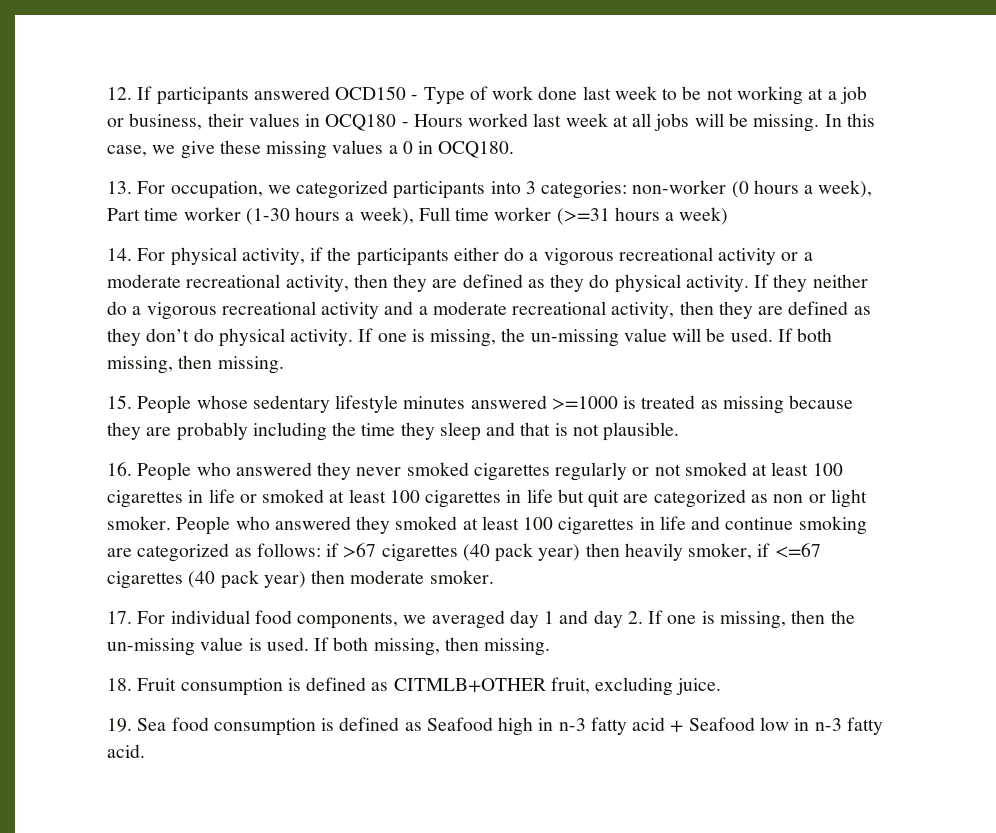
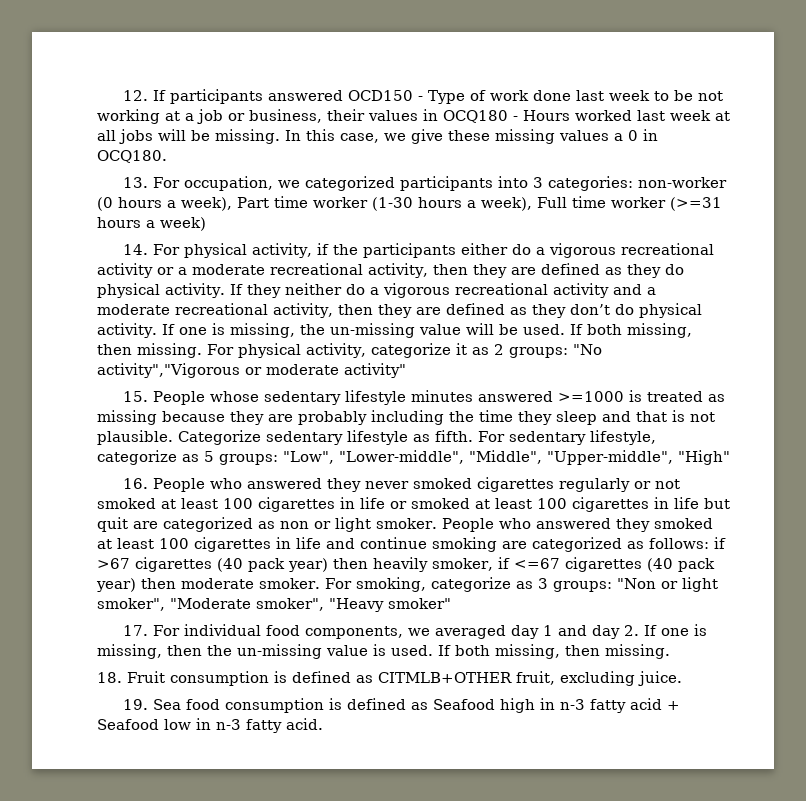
(284, 365) none -> [207,343,602,358] [97,363,406,378] For physical activity, categorize it as 2 groups: "No activity","Vigorous or moderate activity"
(680, 431) none -> [178,430,656,445] [97,450,730,465] Categorize sedentary lifestyle as fifth. For sedentary lifestyle, categorize as 5 groups: "Low", "Lower-middle", "Middle", "Upper-middle", "High"
(494, 577) none -> [324,577,718,592] [97,598,451,612] For smoking, categorize as 3 groups: "Non or light smoker", "Moderate smoker", "Heavy smoker"

